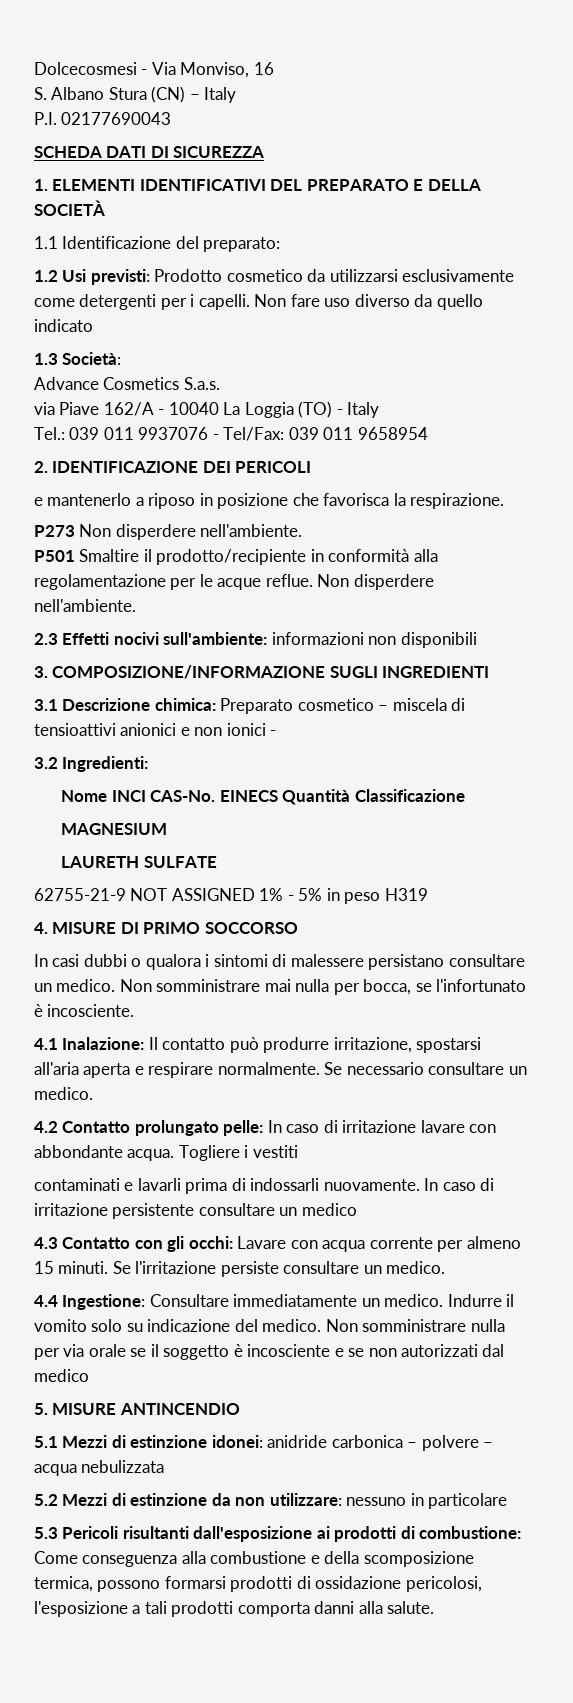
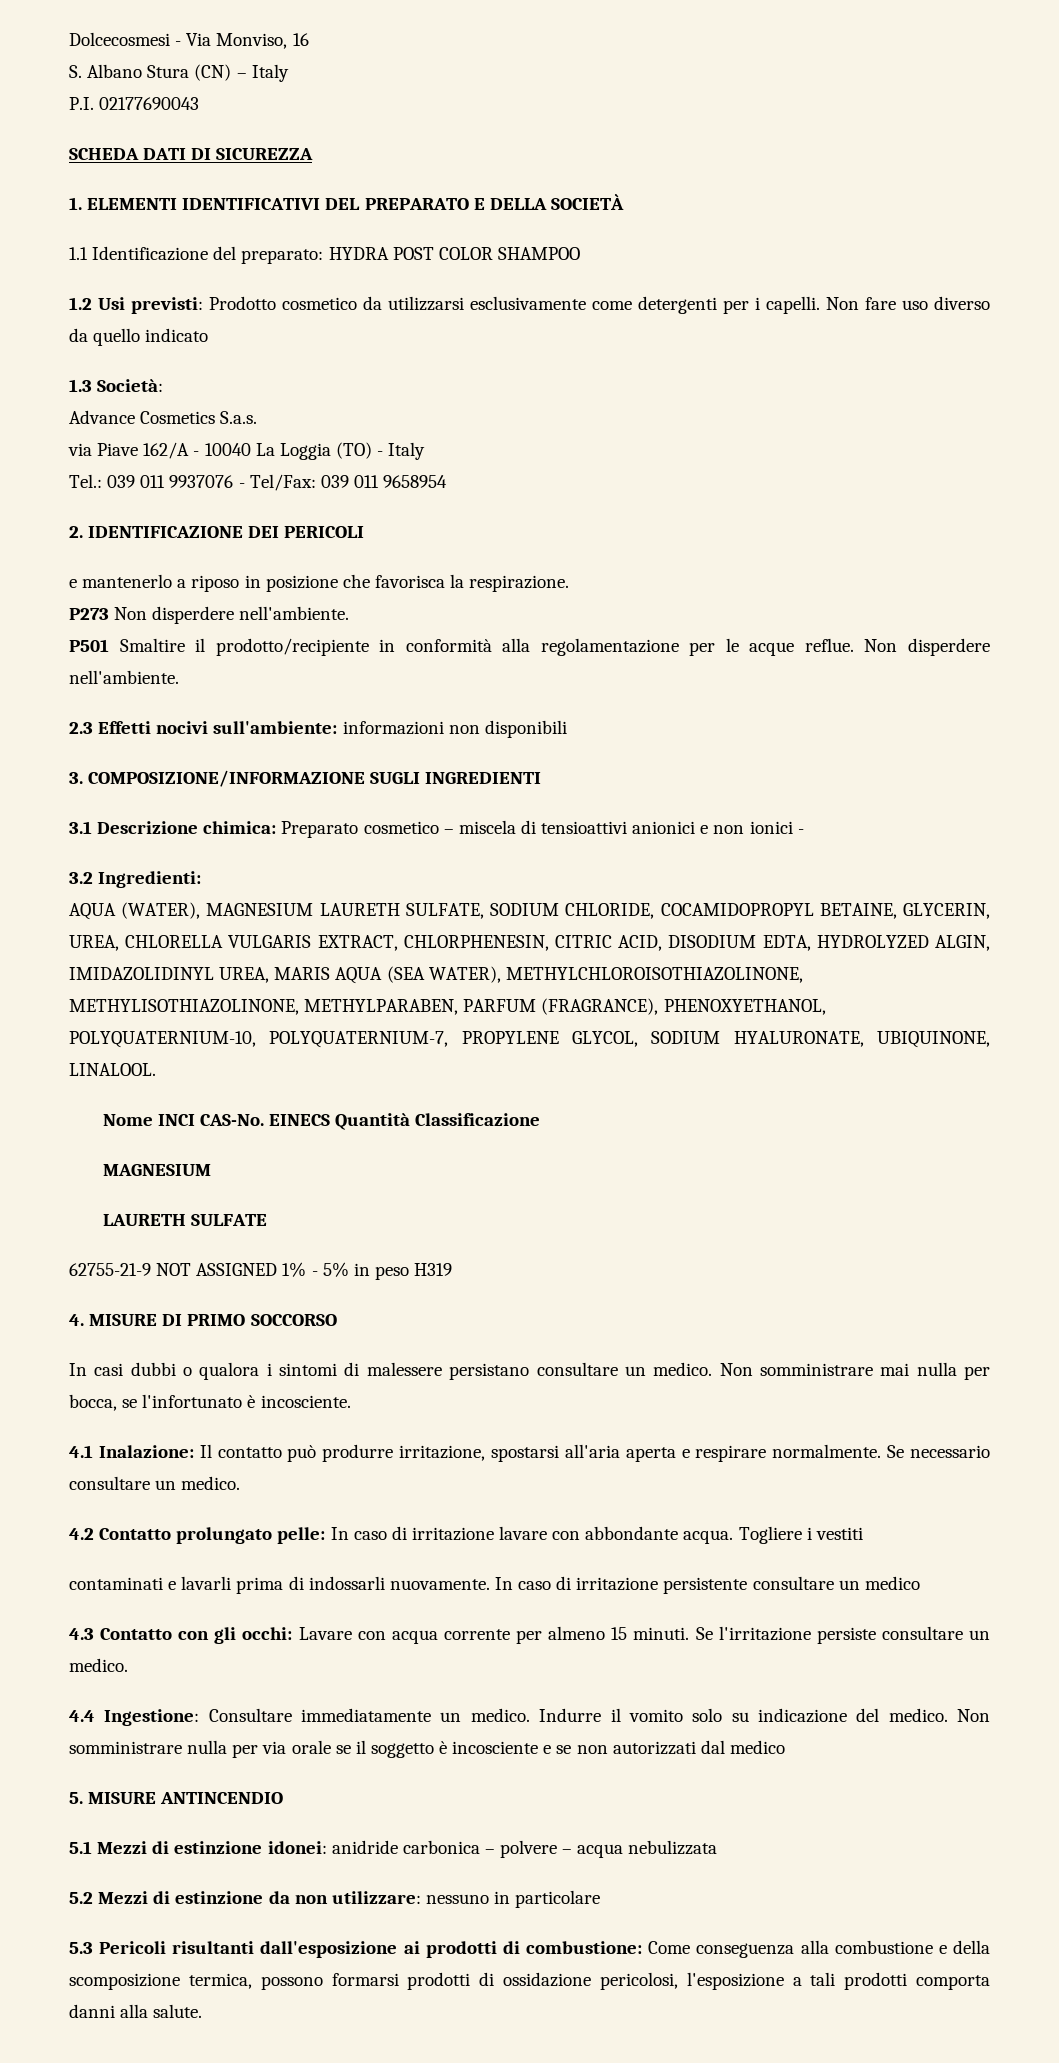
(281, 244) none -> [328,247,580,260] HYDRA POST COLOR SHAMPOO
(149, 764) none -> [69,902,990,920] [69,935,991,951] [69,966,803,984] [69,998,826,1015] [69,1031,991,1048] [69,1063,156,1076] // AQUA (WATER), MAGNESIUM LAURETH SULFATE, SODIUM CHLORIDE, COCAMIDOPROPYL BETAINE, GLYCERIN, UREA, CHLORELLA VULGARIS EXTRACT, CHLORPHENESIN, CITRIC ACID, DISODIUM EDTA, HYDROLYZED ALGIN, IMIDAZOLIDINYL UREA, MARIS AQUA (SEA WATER), METHYLCHLOROISOTHIAZOLINONE, METHYLISOTHIAZOLINONE, METHYLPARABEN, PARFUM (FRAGRANCE), PHENOXYETHANOL, POLYQUATERNIUM-10, POLYQUATERNIUM-7, PROPYLENE GLYCOL, SODIUM HYALURONATE, UBIQUINONE, LINALOOL.

